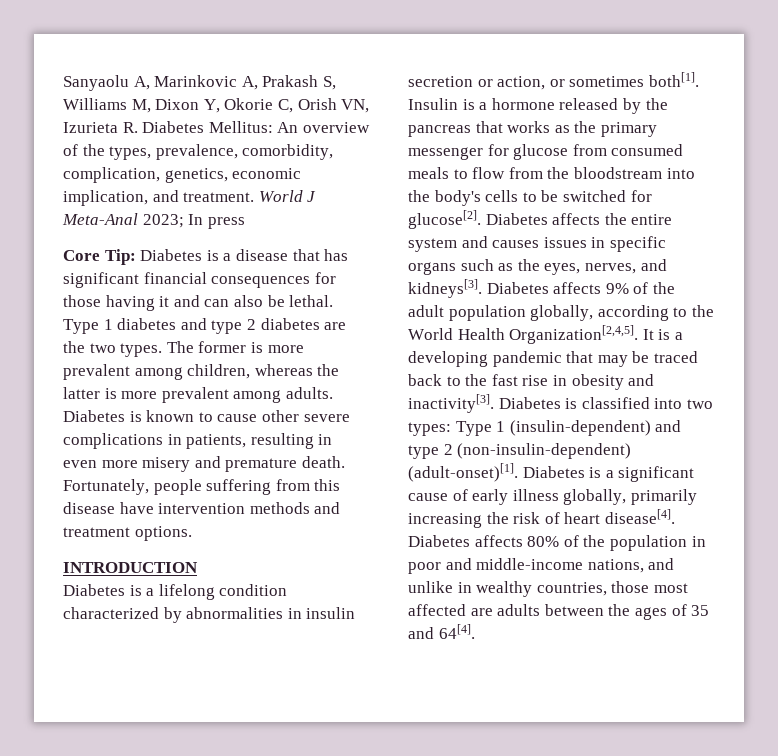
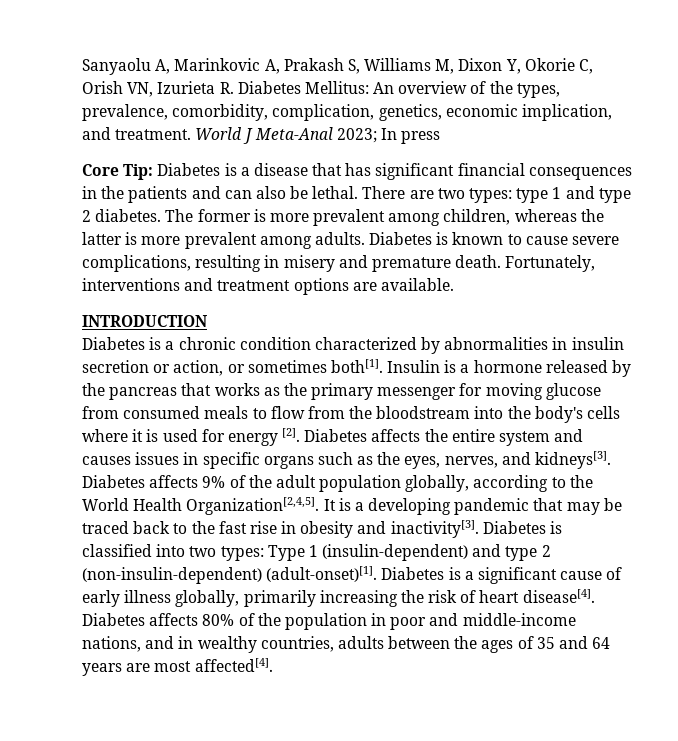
[314,272,336,284] [63,295,170,311] for those having it -> [82,186,188,203] in the patients
[63,318,347,334] [63,341,163,357] Type 1 diabetes and type 2 diabetes are the two types. -> [362,186,631,203] [82,209,162,222] There are two types: type 1 and type 2 diabetes.
[261,410,350,422] [63,433,333,449] [63,460,138,468] other severe complications in patients, resulting in even more -> [572,236,620,245] [82,255,280,272] severe complications, resulting in
[153,479,341,495] [63,502,341,514] [63,526,192,541] people suffering from this disease have intervention methods and treatment options. -> [82,278,454,295] interventions and treatment options are available.
[158,584,215,600] lifelong -> [178,337,236,350] chronic
(509, 150) none -> [485,383,543,400] moving
[522,190,652,202] [408,210,481,229] to be switched for glucose[2]. -> [82,428,301,446] where it is used for energy [2].
[408,581,453,593] unlike -> (175, 642) none
[611,581,688,593] [408,604,493,616] those most affected are -> (334, 644) none
[438,624,475,639] 64[4]. -> [592,637,611,649] [82,658,273,676] 64 years are most affected[4].

